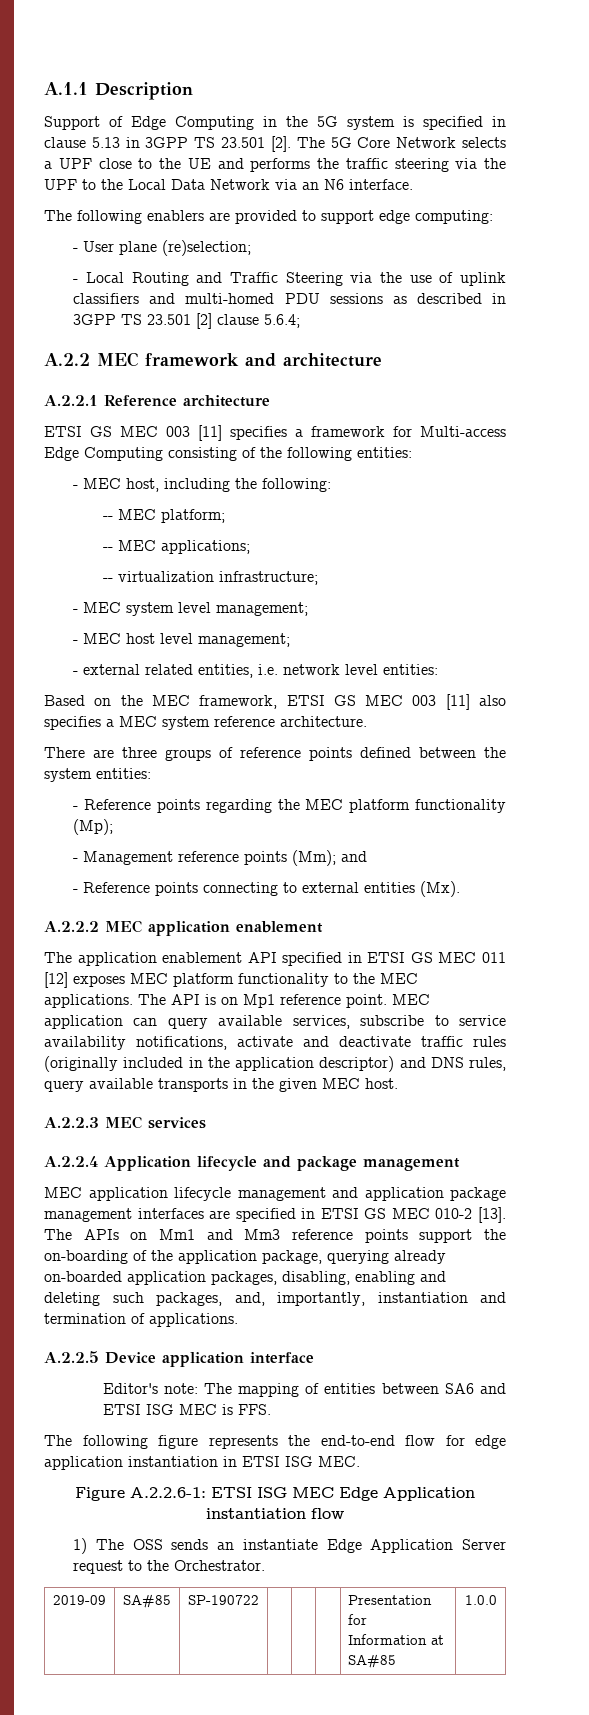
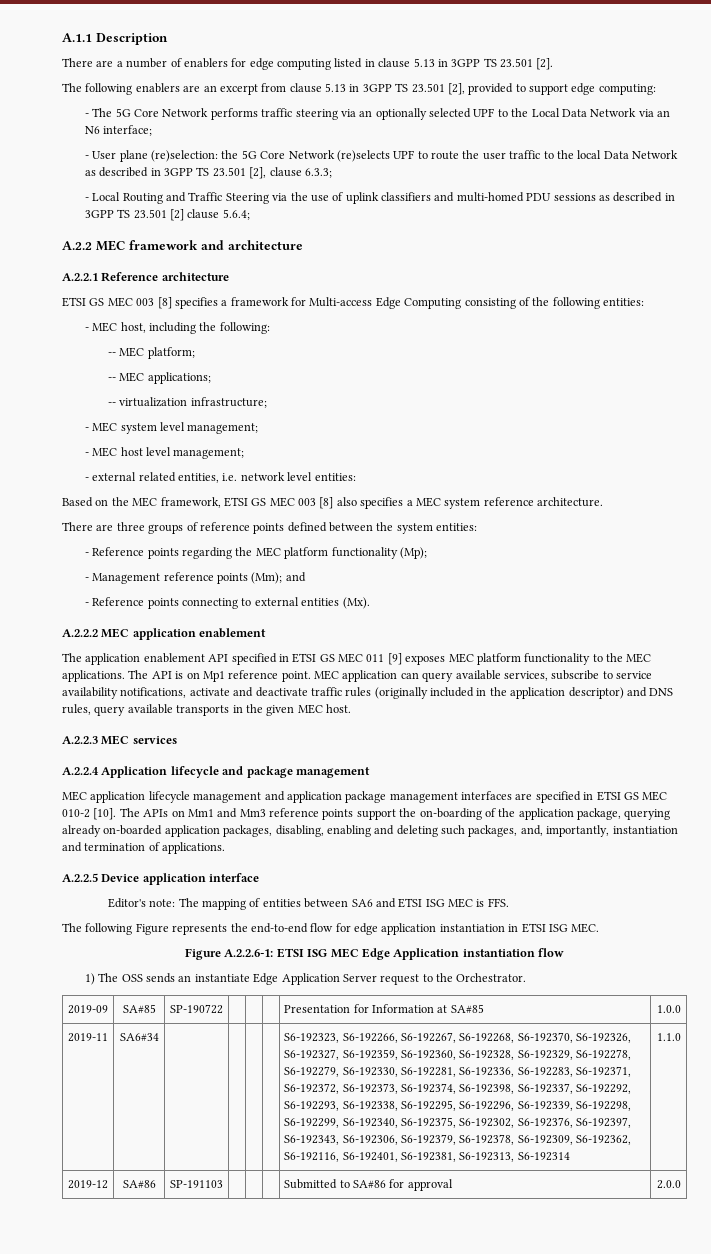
[44,116,483,130] Support of Edge Computing in the 5G system is specified -> [62,58,363,70] There are a number of enablers for edge computing listed
[296,137,506,148] [44,158,506,172] The 5G Core Network selects a UPF close to the UE and performs the traffic steering via the -> [62,83,656,95] [84,108,472,120] // The following enablers are an excerpt from clause 5.13 in 3GPP TS 23.501 [2], provided to support edge computing: // - The 5G Core Network performs traffic steering via an optionally selected
[349,179,413,190] [44,210,493,224] [73,240,252,256] interface. // The following enablers are provided to support edge computing: // - User plane (re)selection; -> [103,125,153,136] [84,150,679,162] [84,167,332,179] interface; // - User plane (re)selection: the 5G Core Network (re)selects UPF to route the user traffic to the local Data Network as described in 3GPP TS 23.501 [2], clause 6.3.3;
[198,425,222,441] [11] -> [157,297,172,309] [8]
[445,694,470,710] [11] -> [319,497,334,509] [8]
[44,972,68,988] [12] -> [387,653,402,665] [9]
[477,1207,506,1223] [13]. -> [93,808,117,820] [10].
[158,1435,198,1449] figure -> [135,923,169,935] Figure
(497, 1600) none -> [68,1033,108,1042] [119,1033,159,1041] [284,1032,632,1043] [284,1049,632,1060] [284,1066,632,1077] [284,1083,632,1094] [284,1100,632,1111] [284,1117,632,1128] [284,1134,632,1145] [284,1152,570,1162] [656,1033,681,1041] [68,1180,108,1189] [122,1180,156,1188] [170,1180,223,1188] [284,1179,453,1191] [656,1180,681,1189] // 2019-11 | SA6#34 | | | | | S6-192323, S6-192266, S6-192267, S6-192268, S6-192370, S6-192326, S6-192327, S6-192359, S6-192360, S6-192328, S6-192329, S6-192278, S6-192279, S6-192330, S6-192281, S6-192336, S6-192283, S6-192371, S6-192372, S6-192373, S6-192374, S6-192398, S6-192337, S6-192292, S6-192293, S6-192338, S6-192295, S6-192296, S6-192339, S6-192298, S6-192299, S6-192340, S6-192375, S6-192302, S6-192376, S6-192397, S6-192343, S6-192306, S6-192379, S6-192378, S6-192309, S6-192362, S6-192116, S6-192401, S6-192381, S6-192313, S6-192314 | 1.1.0 // 2019-12 | SA#86 | SP-191103 | | | | Submitted to SA#86 for approval | 2.0.0

